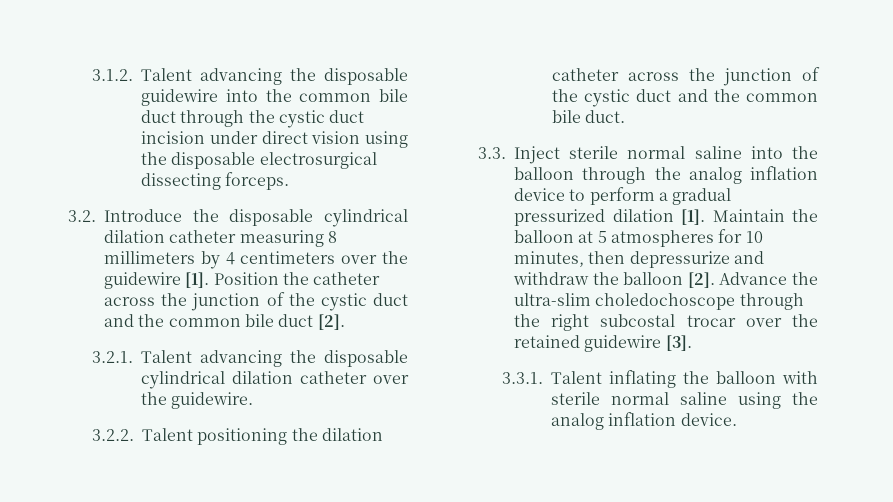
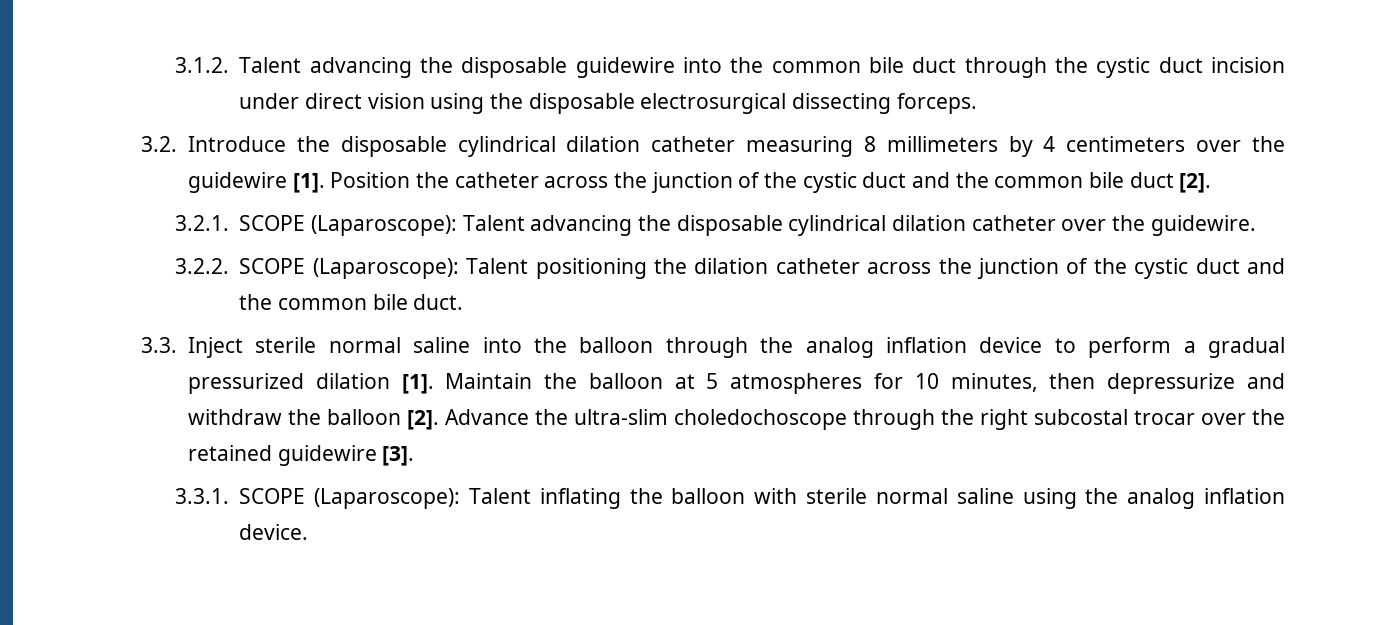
(134, 357) none -> [239,215,458,236] SCOPE (Laparoscope):
(135, 435) none -> [239,258,459,279] SCOPE (Laparoscope):
(544, 378) none -> [239,488,461,509] SCOPE (Laparoscope):

